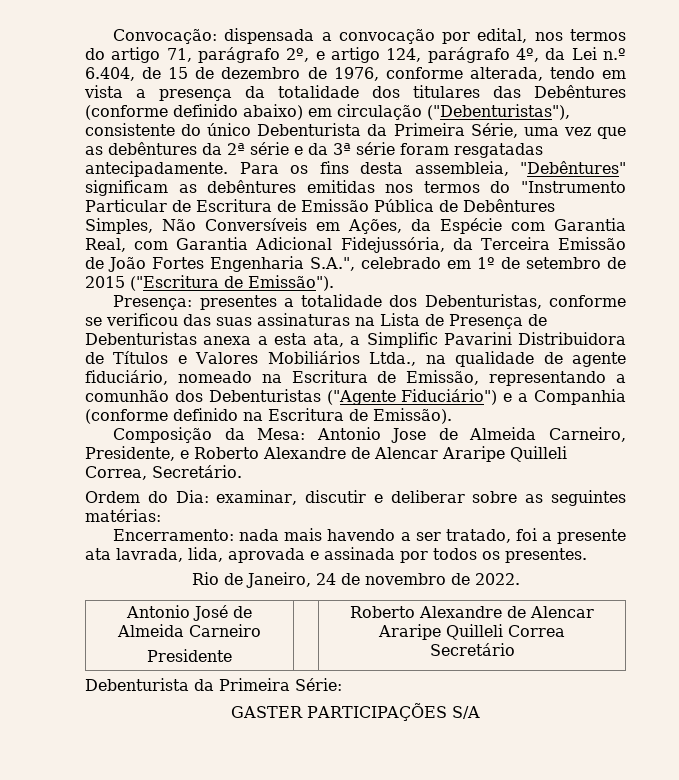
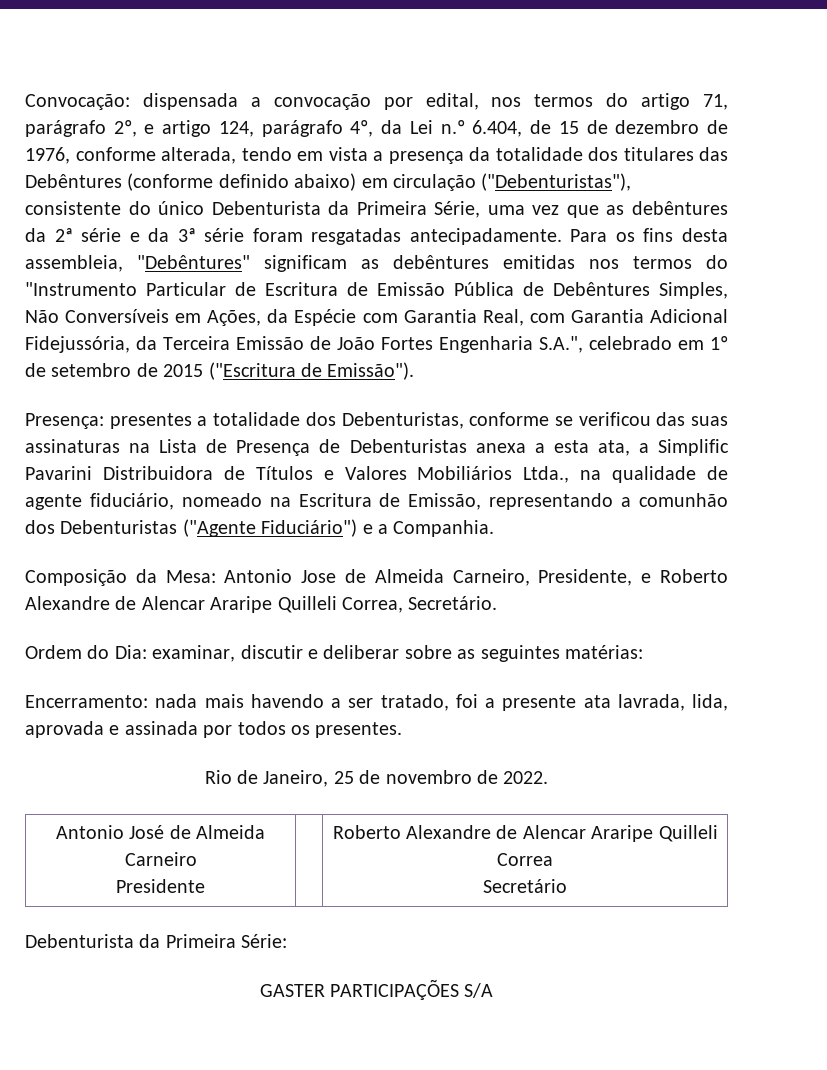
[533,389,626,405] [85,408,452,424] Companhia (conforme definido na Escritura de Emissão). -> [393,520,495,537] Companhia.
[315,573,336,585] 24 -> [333,771,354,784] 25

